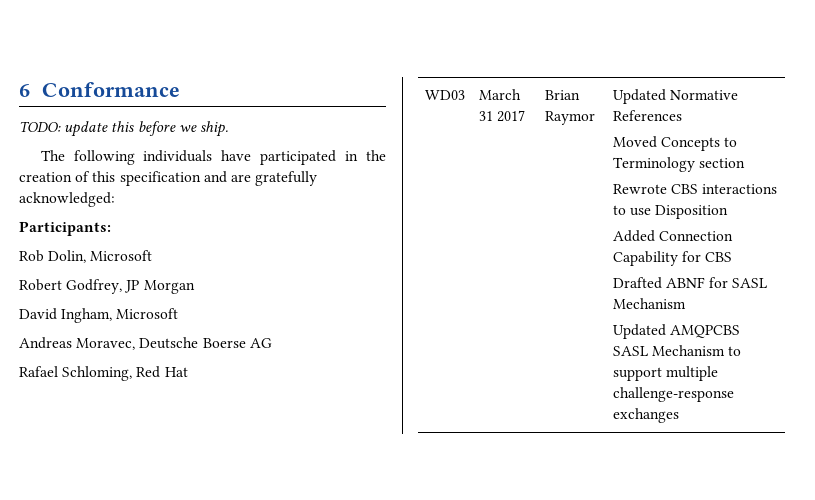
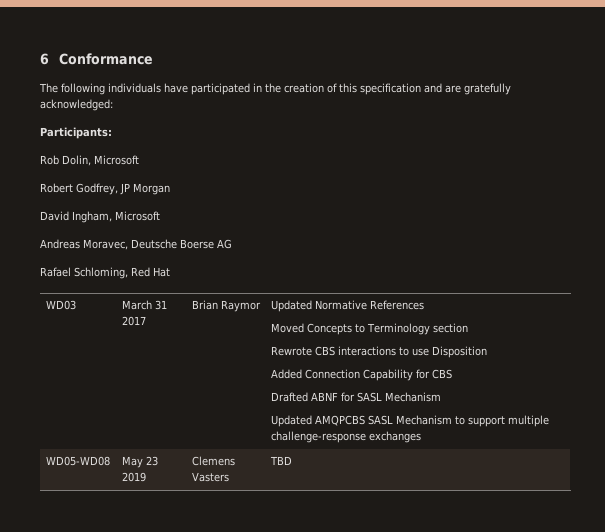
[19,121,228,137] // TODO: update this before we ship. -> (154, 59) none
(679, 415) none -> [45,456,110,466] [121,456,158,468] [121,472,146,482] [191,456,235,466] [191,472,229,482] [269,456,292,465] // WD05-WD08 | May 23 2019 | Clemens Vasters | TBD

